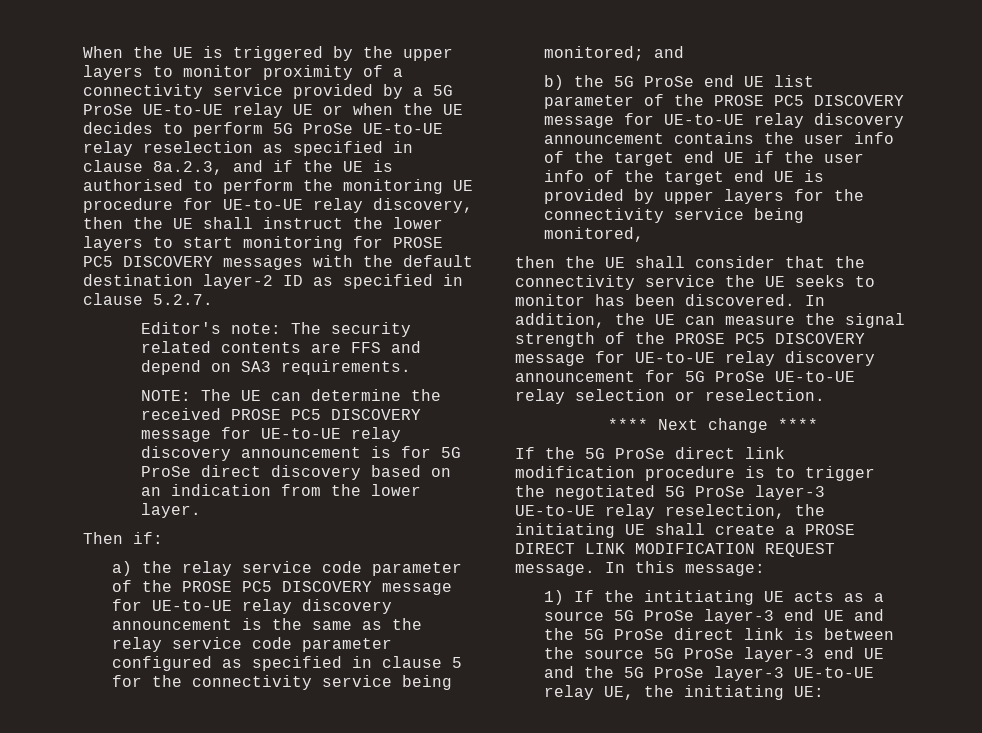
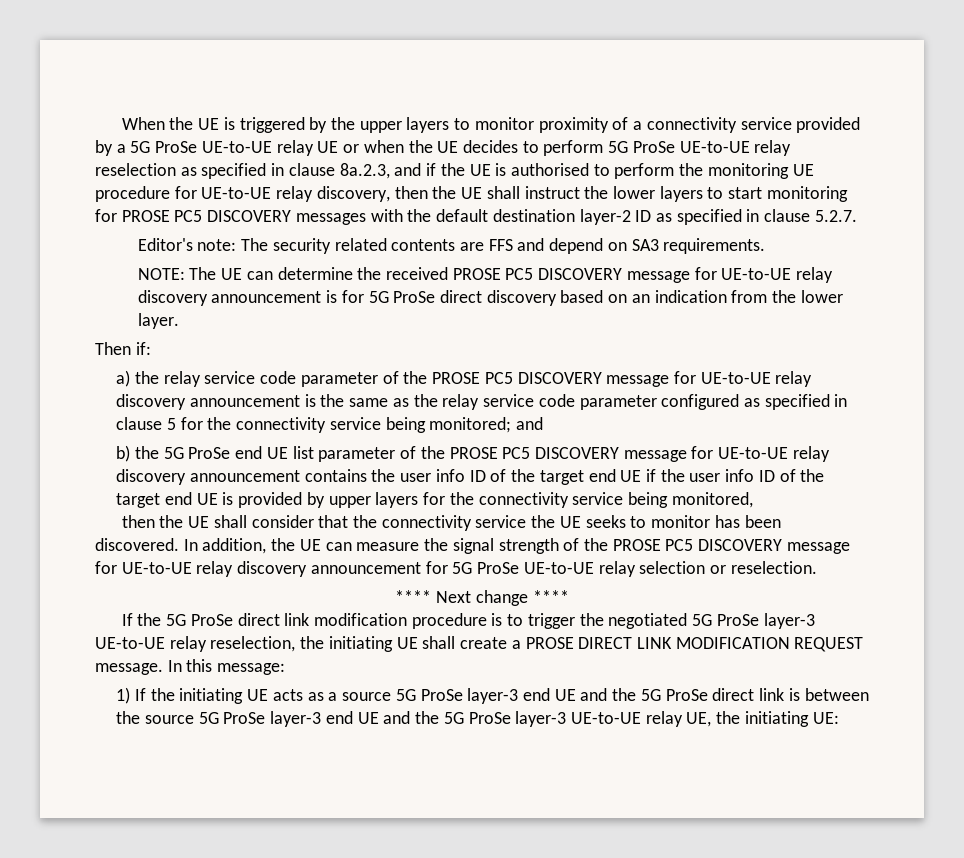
(894, 138) none -> [469,470,486,482] ID
(584, 176) none -> [758,470,775,482] ID
[643,590,754,605] intitiating -> [179,688,244,704] initiating

